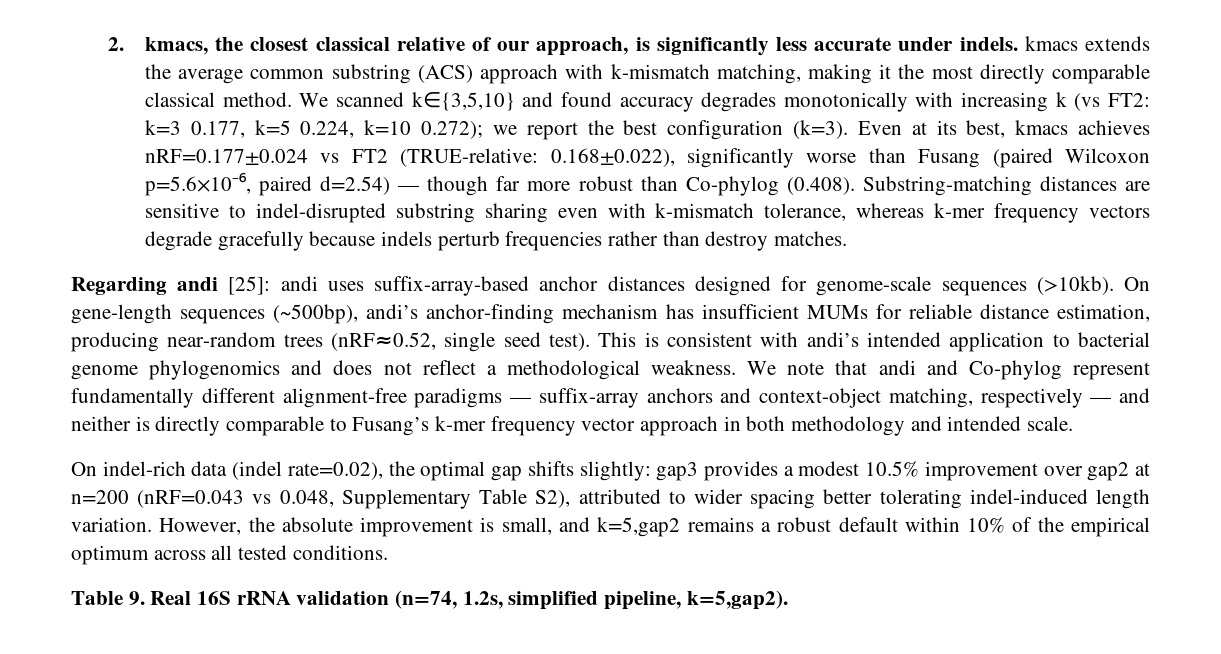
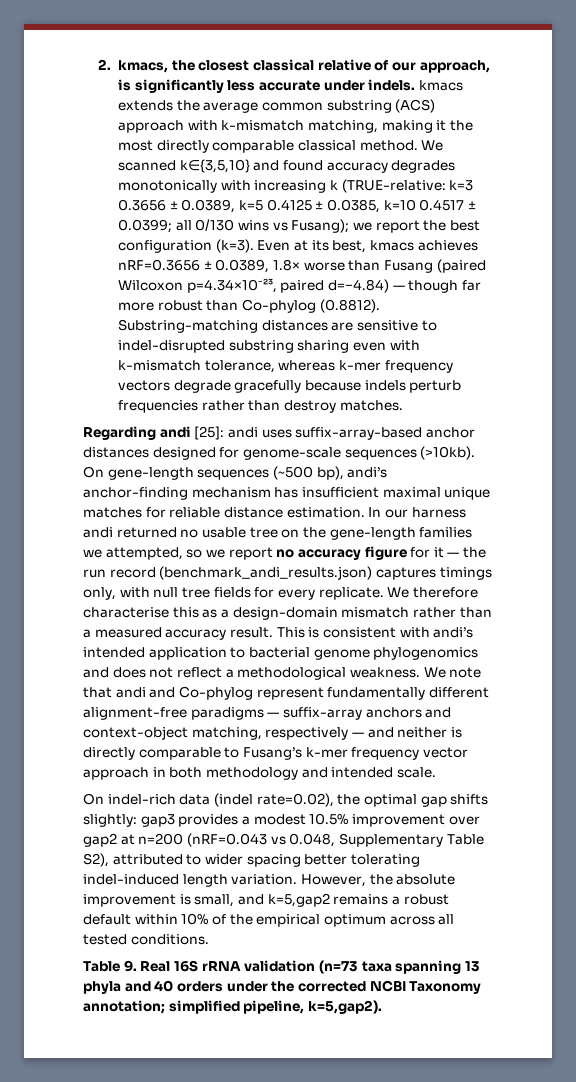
[1074,93,1150,111] [145,120,484,139] (vs FT2: k=3 0.177, k=5 0.224, k=10 0.272); -> [341,179,474,193] [118,199,476,213] [118,219,350,233] (TRUE-relative: k=3 0.3656 ± 0.0389, k=5 0.4125 ± 0.0385, k=10 0.4517 ± 0.0399; all 0/130 wins vs Fusang);
[145,148,795,168] nRF=0.177±0.024 vs FT2 (TRUE-relative: 0.168±0.022), significantly -> [118,259,301,273] nRF=0.3656 ± 0.0389, 1.8×
[145,172,391,196] p=5.6×10⁻⁶, paired d=2.54) -> [186,278,390,293] p=4.34×10⁻²³, paired d=−4.84)
[786,177,855,195] (0.408). -> [319,299,380,313] (0.8812).
[273,304,359,324] (~500bp), -> [272,466,344,480] (~500 bp),
[806,304,1151,322] [71,332,590,352] MUMs for reliable distance estimation, producing near-random trees (nRF≈0.52, single seed test). -> [382,487,491,500] [83,507,466,518] [83,527,473,540] [83,546,487,560] [83,566,492,580] [83,587,478,600] [83,607,492,620] [83,627,273,640] maximal unique matches for reliable distance estimation. In our harness andi returned no usable tree on the gene-length families we attempted, so we report no accuracy figure for it — the run record (benchmark_andi_results.json) captures timings only, with null tree fields for every replicate. We therefore characterise this as a design-domain mismatch rather than a measured accuracy result.
[395,590,503,609] (n=74, 1.2s, -> [318,960,480,974] [83,980,482,994] [83,1000,165,1014] (n=73 taxa spanning 13 phyla and 40 orders under the corrected NCBI Taxonomy annotation;

